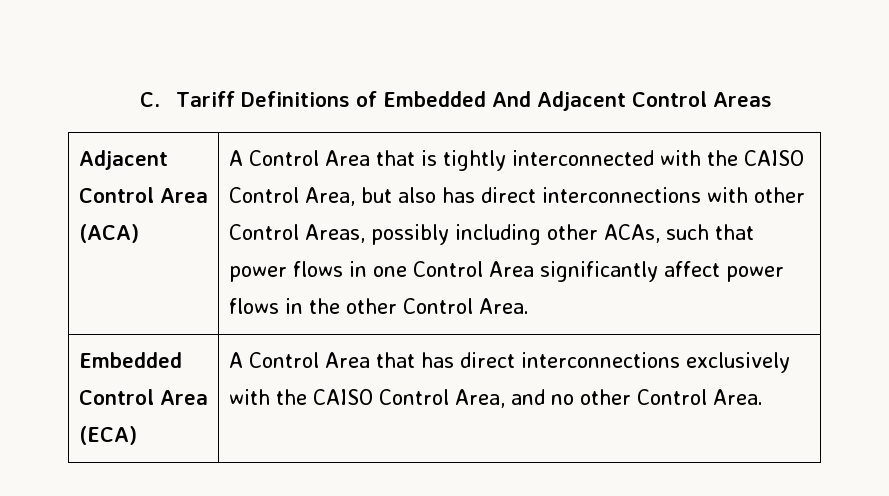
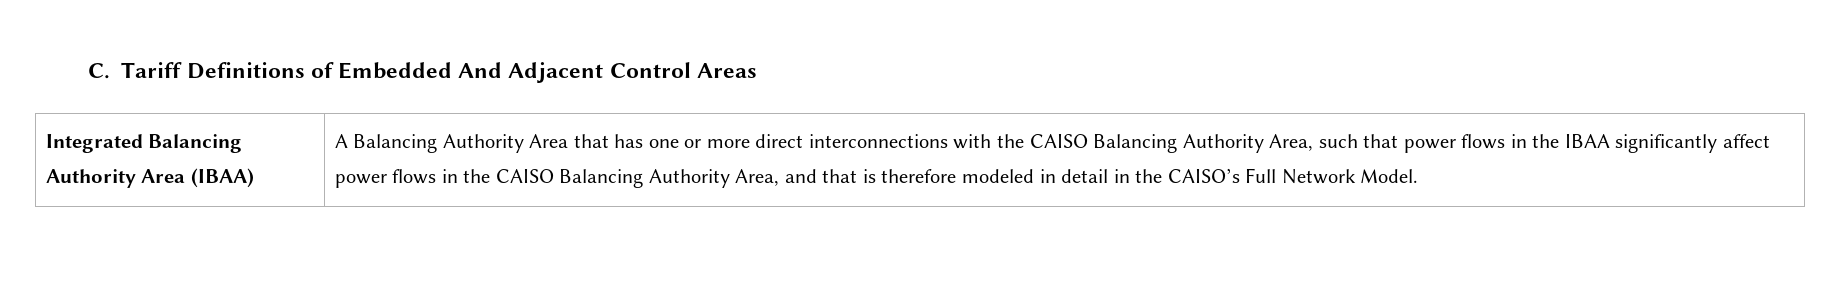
[78,150,168,170] [78,187,208,203] [78,224,139,243] [228,150,804,171] [228,187,805,206] [228,224,660,245] Adjacent Control Area (ACA) | A Control Area that is tightly interconnected with the CAISO Control Area, but also has direct interconnections with other Control Areas, possibly including other ACAs, -> [45,134,243,153] [45,168,254,188] [334,134,1314,153] Integrated Balancing Authority Area (IBAA) | A Balancing Authority Area that has one or more direct interconnections with the CAISO Balancing Authority Area,
[372,261,534,277] one Control Area -> [1532,134,1610,148] the IBAA
[345,298,529,314] [78,352,182,368] [78,389,208,405] [78,426,137,445] [228,352,790,373] [228,389,763,408] other Control Area. // Embedded Control Area (ECA) | A Control Area that has direct interconnections exclusively with the CAISO Control Area, and no other Control Area. -> [495,168,1419,188] CAISO Balancing Authority Area, and that is therefore modeled in detail in the CAISO’s Full Network Model.

